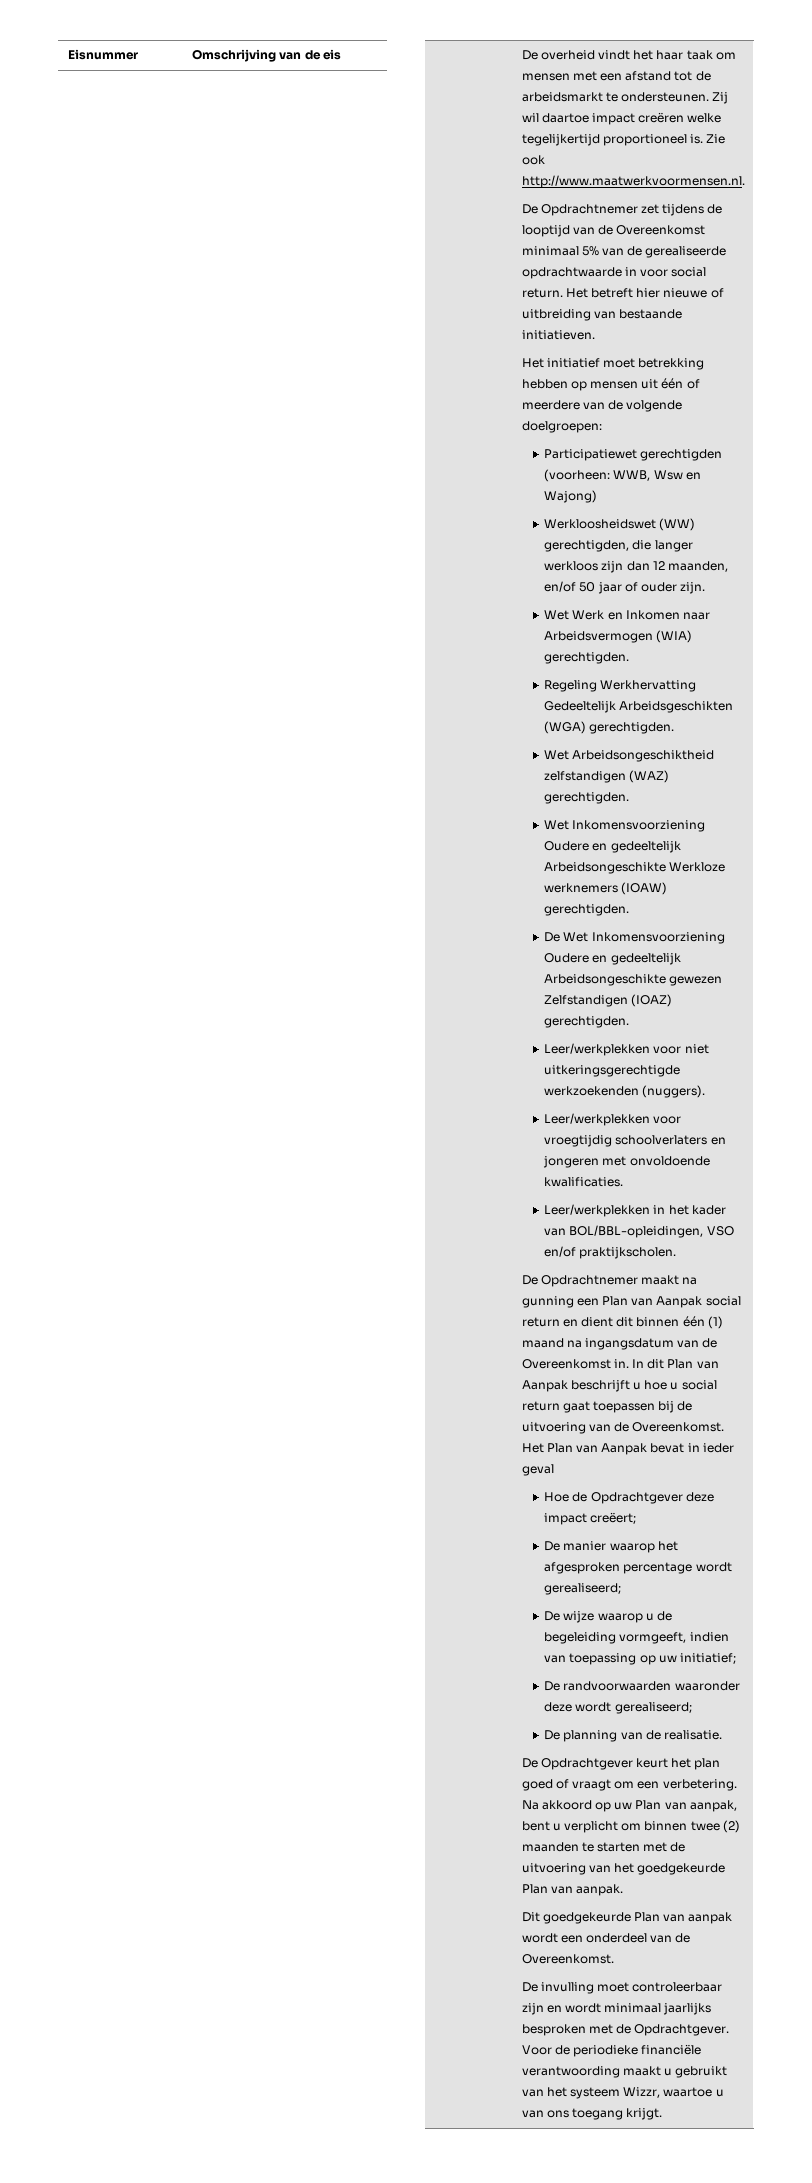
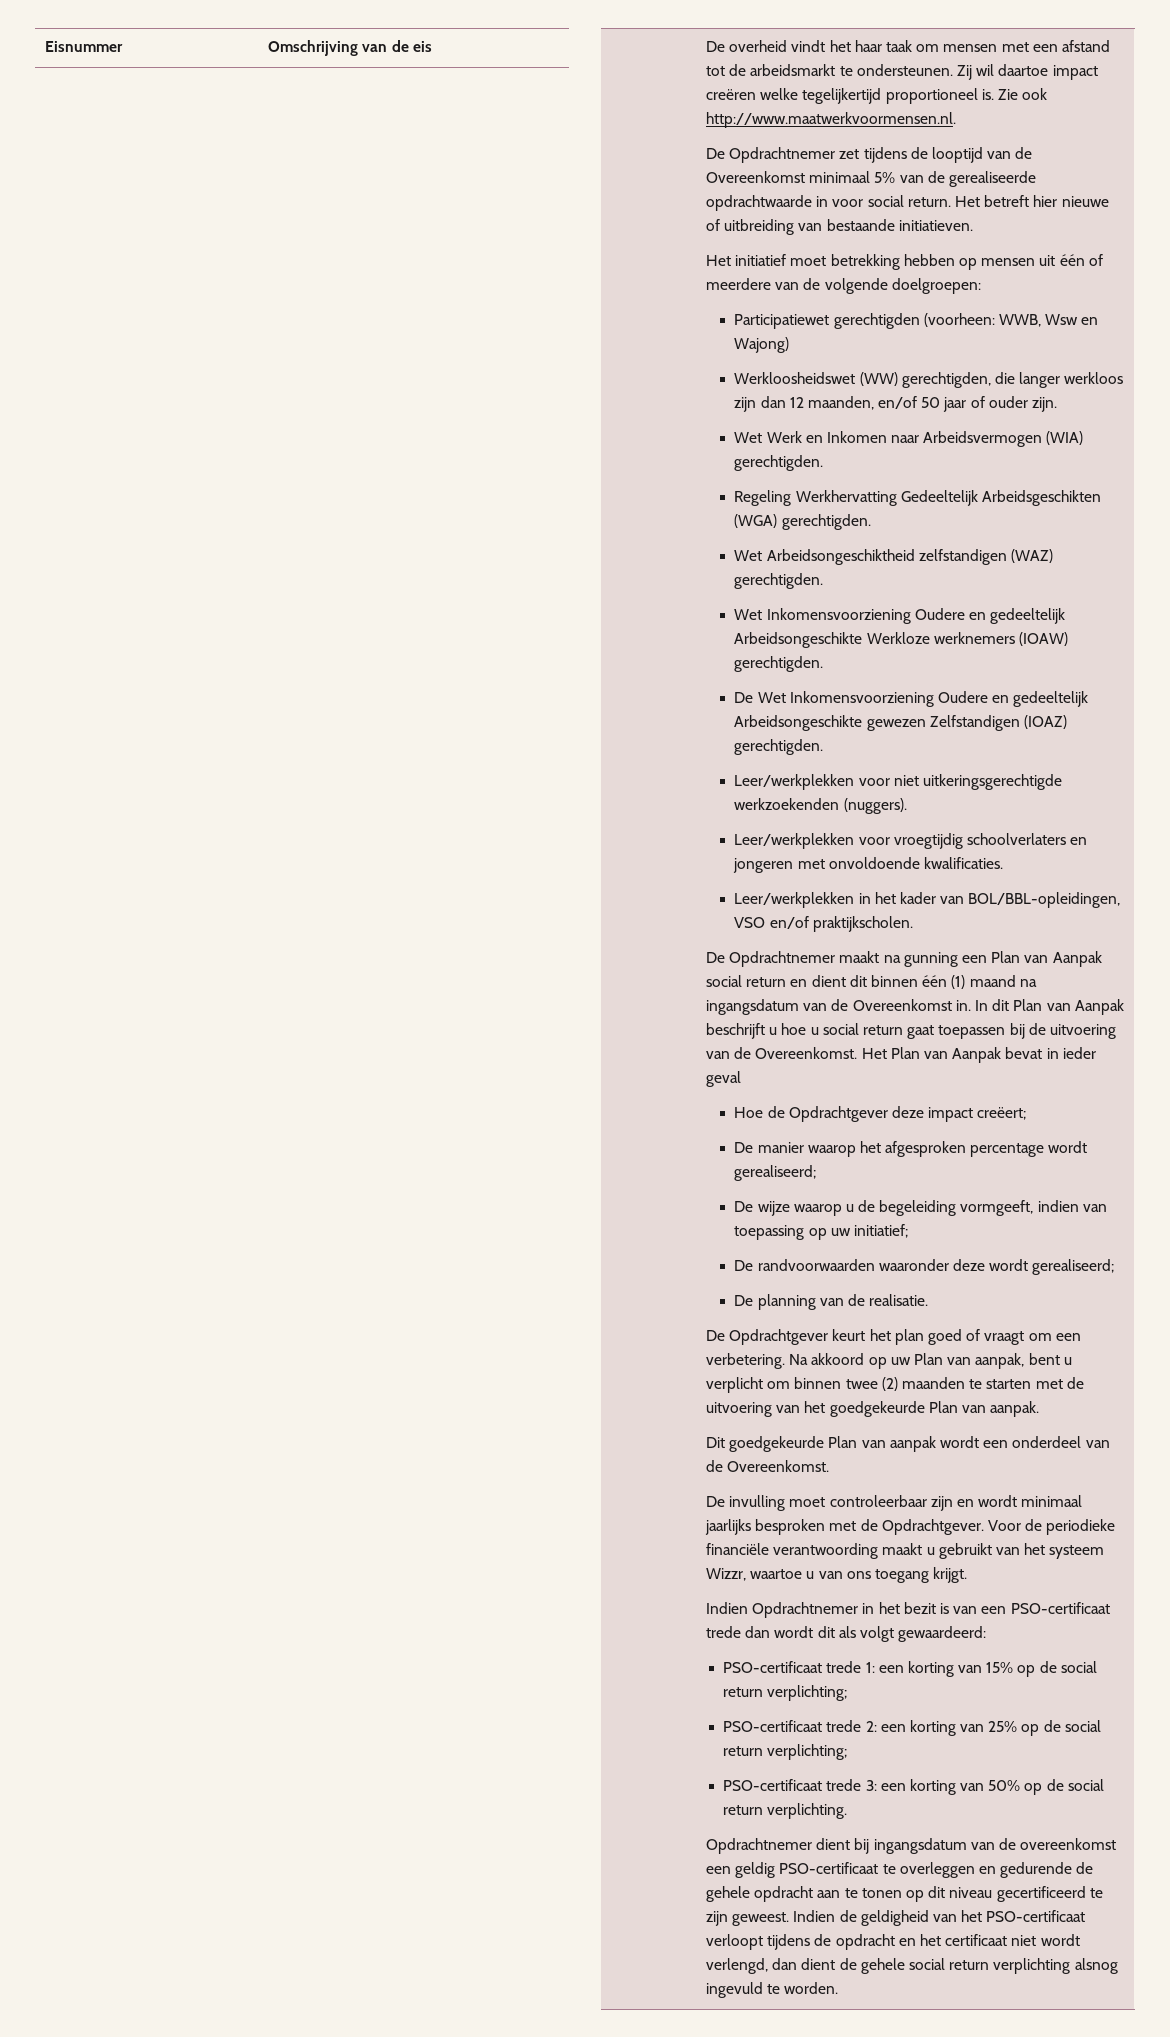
(663, 2114) none -> [706,1602,1110,1618] [706,1626,987,1642] [723,1661,1097,1677] [723,1685,848,1701] [723,1720,1101,1736] [723,1744,848,1760] [723,1779,1104,1795] [723,1803,848,1819] [706,1838,1117,1854] [706,1862,1094,1878] [706,1886,1103,1902] [706,1910,1086,1926] [706,1934,1080,1950] [706,1958,1118,1974] [706,1982,839,1998] // Indien Opdrachtnemer in het bezit is van een PSO-certificaat trede dan wordt dit als volgt gewaardeerd: // PSO-certificaat trede 1: een korting van 15% op de social return verplichting; // PSO-certificaat trede 2: een korting van 25% op de social return verplichting; // PSO-certificaat trede 3: een korting van 50% op de social return verplichting. // Opdrachtnemer dient bij ingangsdatum van de overeenkomst een geldig PSO-certificaat te overleggen en gedurende de gehele opdracht aan te tonen op dit niveau gecertificeerd te zijn geweest. Indien de geldigheid van het PSO-certificaat verloopt tijdens de opdracht en het certificaat niet wordt verlengd, dan dient de gehele social return verplichting alsnog ingevuld te worden.

